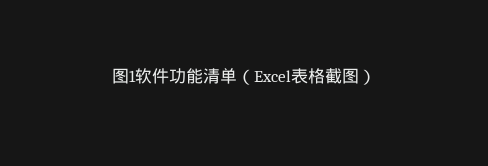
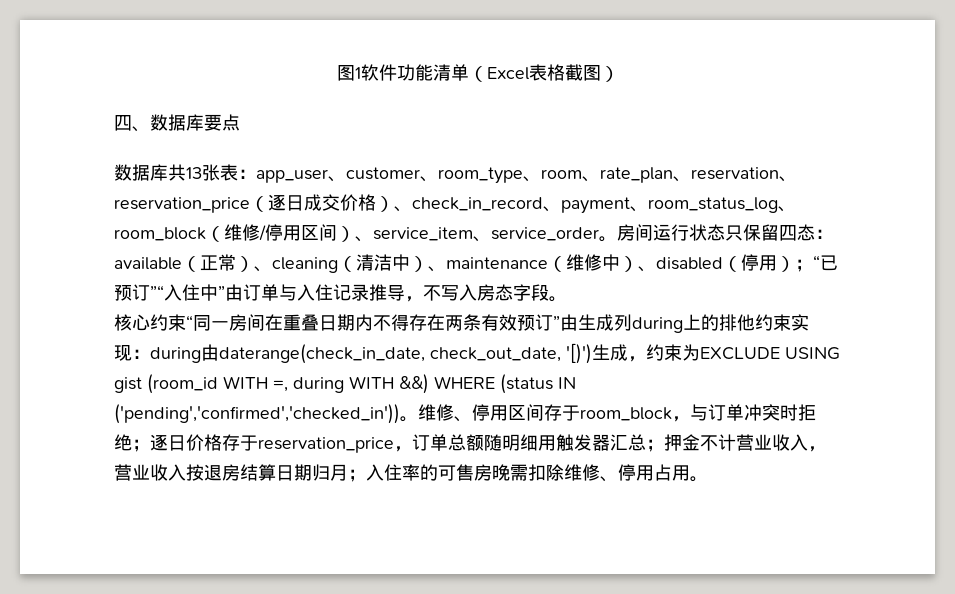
(376, 77) none -> [114,114,240,132] [114,164,797,184] [114,194,796,214] [114,224,833,242] [114,254,838,273] [114,284,567,302] [114,314,809,333] [114,343,840,364] [114,374,576,394] [114,404,816,424] [114,434,826,453] [114,464,708,482] // 四、数据库要点 // 数据库共13张表：app_user、customer、room_type、room、rate_plan、reservation、reservation_price（逐日成交价格）、check_in_record、payment、room_status_log、room_block（维修/停用区间）、service_item、service_order。房间运行状态只保留四态：available（正常）、cleaning（清洁中）、maintenance（维修中）、disabled（停用）；“已预订”“入住中”由订单与入住记录推导，不写入房态字段。 // 核心约束“同一房间在重叠日期内不得存在两条有效预订”由生成列during上的排他约束实现：during由daterange(check_in_date, check_out_date, '[)')生成，约束为EXCLUDE USING gist (room_id WITH =, during WITH &&) WHERE (status IN ('pending','confirmed','checked_in'))。维修、停用区间存于room_block，与订单冲突时拒绝；逐日价格存于reservation_price，订单总额随明细用触发器汇总；押金不计营业收入，营业收入按退房结算日期归月；入住率的可售房晚需扣除维修、停用占用。

